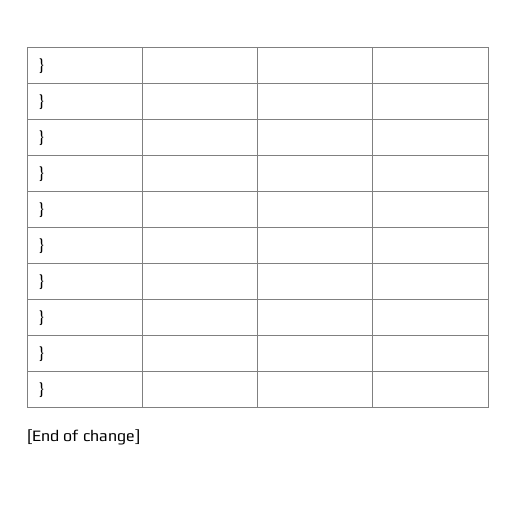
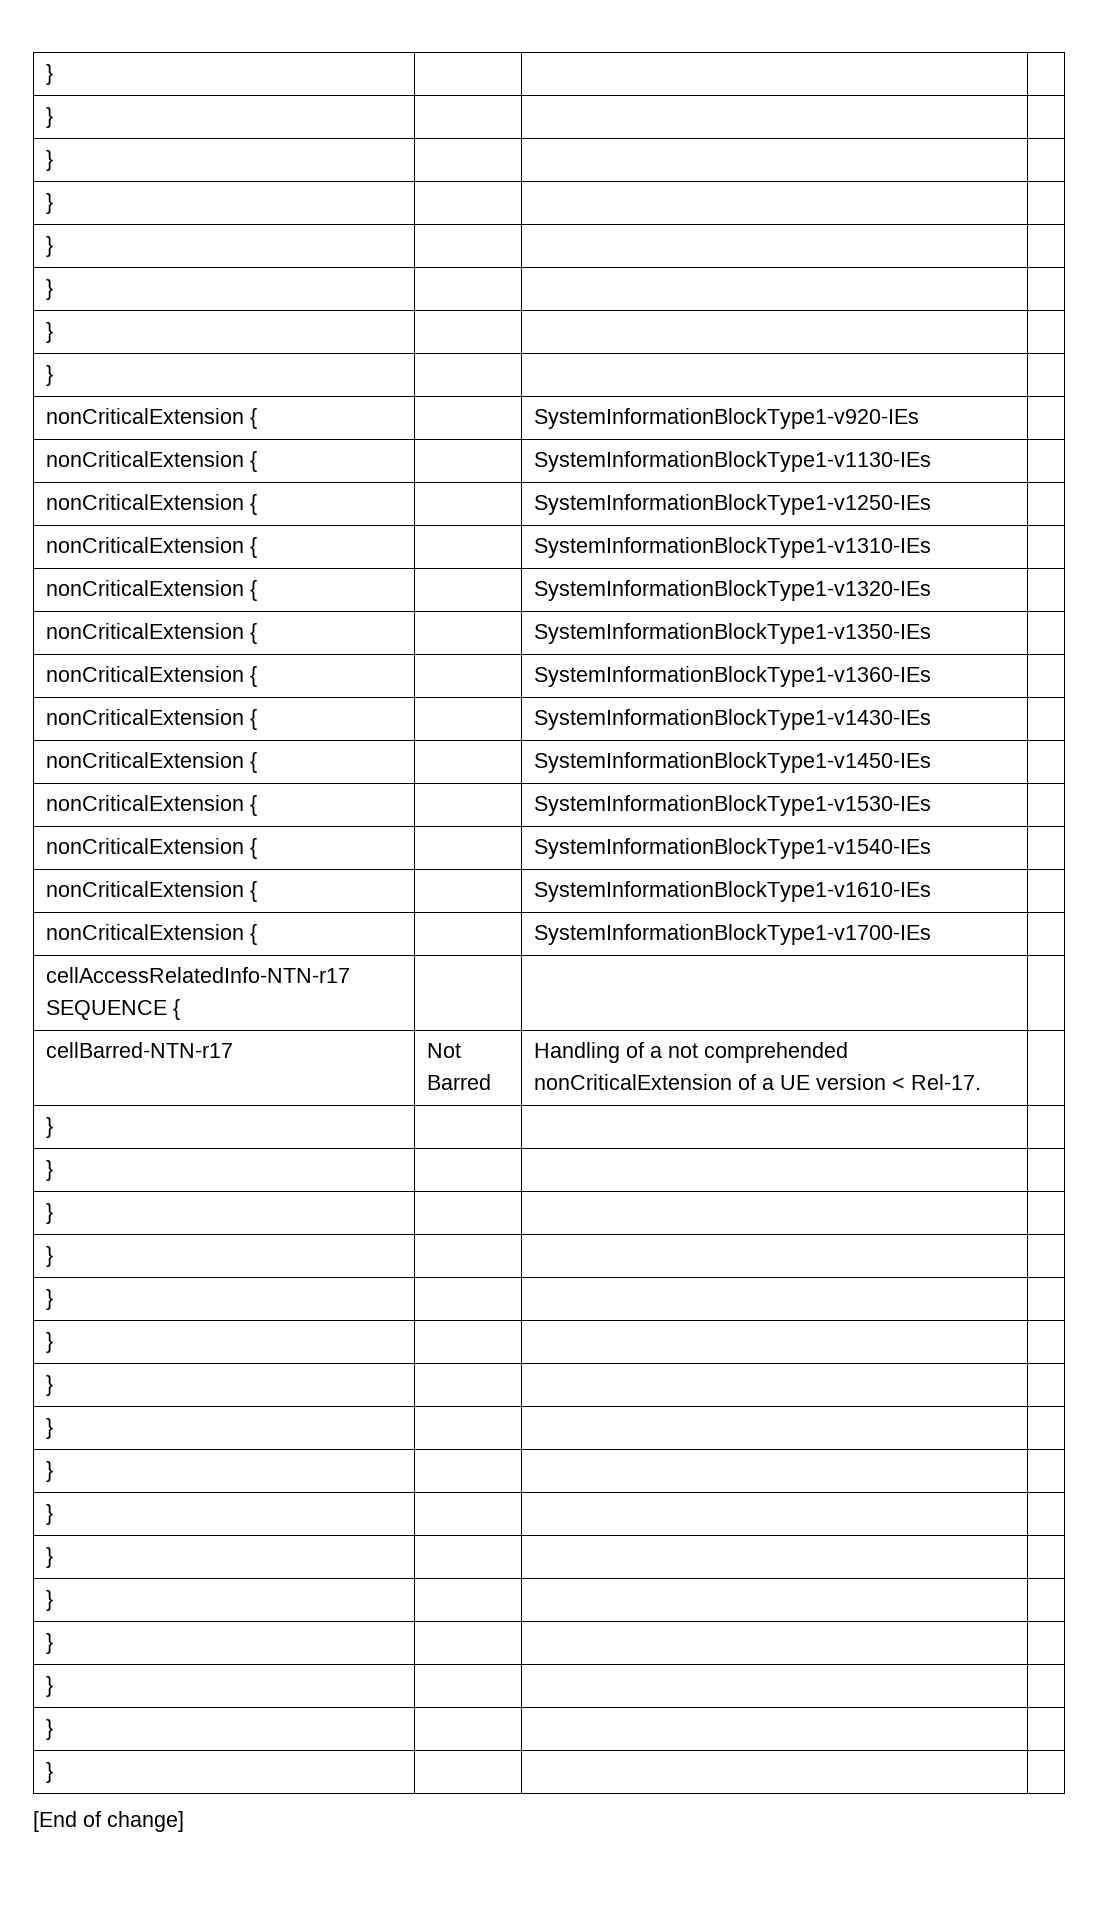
[38,58,44,74] [38,94,44,110] [38,130,44,146] [38,166,44,182] [38,202,44,218] [38,238,44,254] [38,274,44,290] [38,310,44,326] } | | | // } | | | // } | | | // } | | | // } | | | // } | | | // } | | | // } | | | -> [45,64,53,85] [45,107,53,128] [45,150,53,171] [45,193,53,214] [45,236,53,257] [45,279,53,300] [45,322,53,343] [45,365,53,386] [45,408,257,429] [533,408,919,429] [45,451,257,472] [533,451,931,472] [45,494,257,515] [533,494,931,515] [45,537,257,558] [533,537,931,558] [45,580,257,601] [533,580,931,601] [45,623,257,644] [533,623,931,644] [45,666,257,687] [533,666,931,687] [45,709,257,730] [533,709,931,730] [45,752,257,773] [533,752,931,773] [45,795,257,816] [533,795,931,816] [45,838,257,859] [533,838,931,859] [45,881,257,902] [533,881,931,902] [45,924,257,945] [533,924,931,945] [45,967,350,983] [45,999,180,1020] [45,1042,233,1058] [426,1043,461,1058] [426,1074,491,1090] [533,1042,848,1063] [533,1074,981,1090] [45,1117,53,1138] [45,1160,53,1181] [45,1203,53,1224] [45,1246,53,1267] [45,1289,53,1310] [45,1332,53,1353] [45,1375,53,1396] [45,1418,53,1439] [45,1461,53,1482] [45,1504,53,1525] [45,1547,53,1568] [45,1590,53,1611] [45,1633,53,1654] [45,1676,53,1697] } | | | // } | | | // } | | | // } | | | // } | | | // } | | | // } | | | // } | | | // nonCriticalExtension { | | SystemInformationBlockType1-v920-IEs | // nonCriticalExtension { | | SystemInformationBlockType1-v1130-IEs | // nonCriticalExtension { | | SystemInformationBlockType1-v1250-IEs | // nonCriticalExtension { | | SystemInformationBlockType1-v1310-IEs | // nonCriticalExtension { | | SystemInformationBlockType1-v1320-IEs | // nonCriticalExtension { | | SystemInformationBlockType1-v1350-IEs | // nonCriticalExtension { | | SystemInformationBlockType1-v1360-IEs | // nonCriticalExtension { | | SystemInformationBlockType1-v1430-IEs | // nonCriticalExtension { | | SystemInformationBlockType1-v1450-IEs | // nonCriticalExtension { | | SystemInformationBlockType1-v1530-IEs | // nonCriticalExtension { | | SystemInformationBlockType1-v1540-IEs | // nonCriticalExtension { | | SystemInformationBlockType1-v1610-IEs | // nonCriticalExtension { | | SystemInformationBlockType1-v1700-IEs | // cellAccessRelatedInfo-NTN-r17 SEQUENCE { | | | // cellBarred-NTN-r17 | Not Barred | Handling of a not comprehended nonCriticalExtension of a UE version < Rel-17. | // } | | | // } | | | // } | | | // } | | | // } | | | // } | | | // } | | | // } | | | // } | | | // } | | | // } | | | // } | | | // } | | | // } | | |

